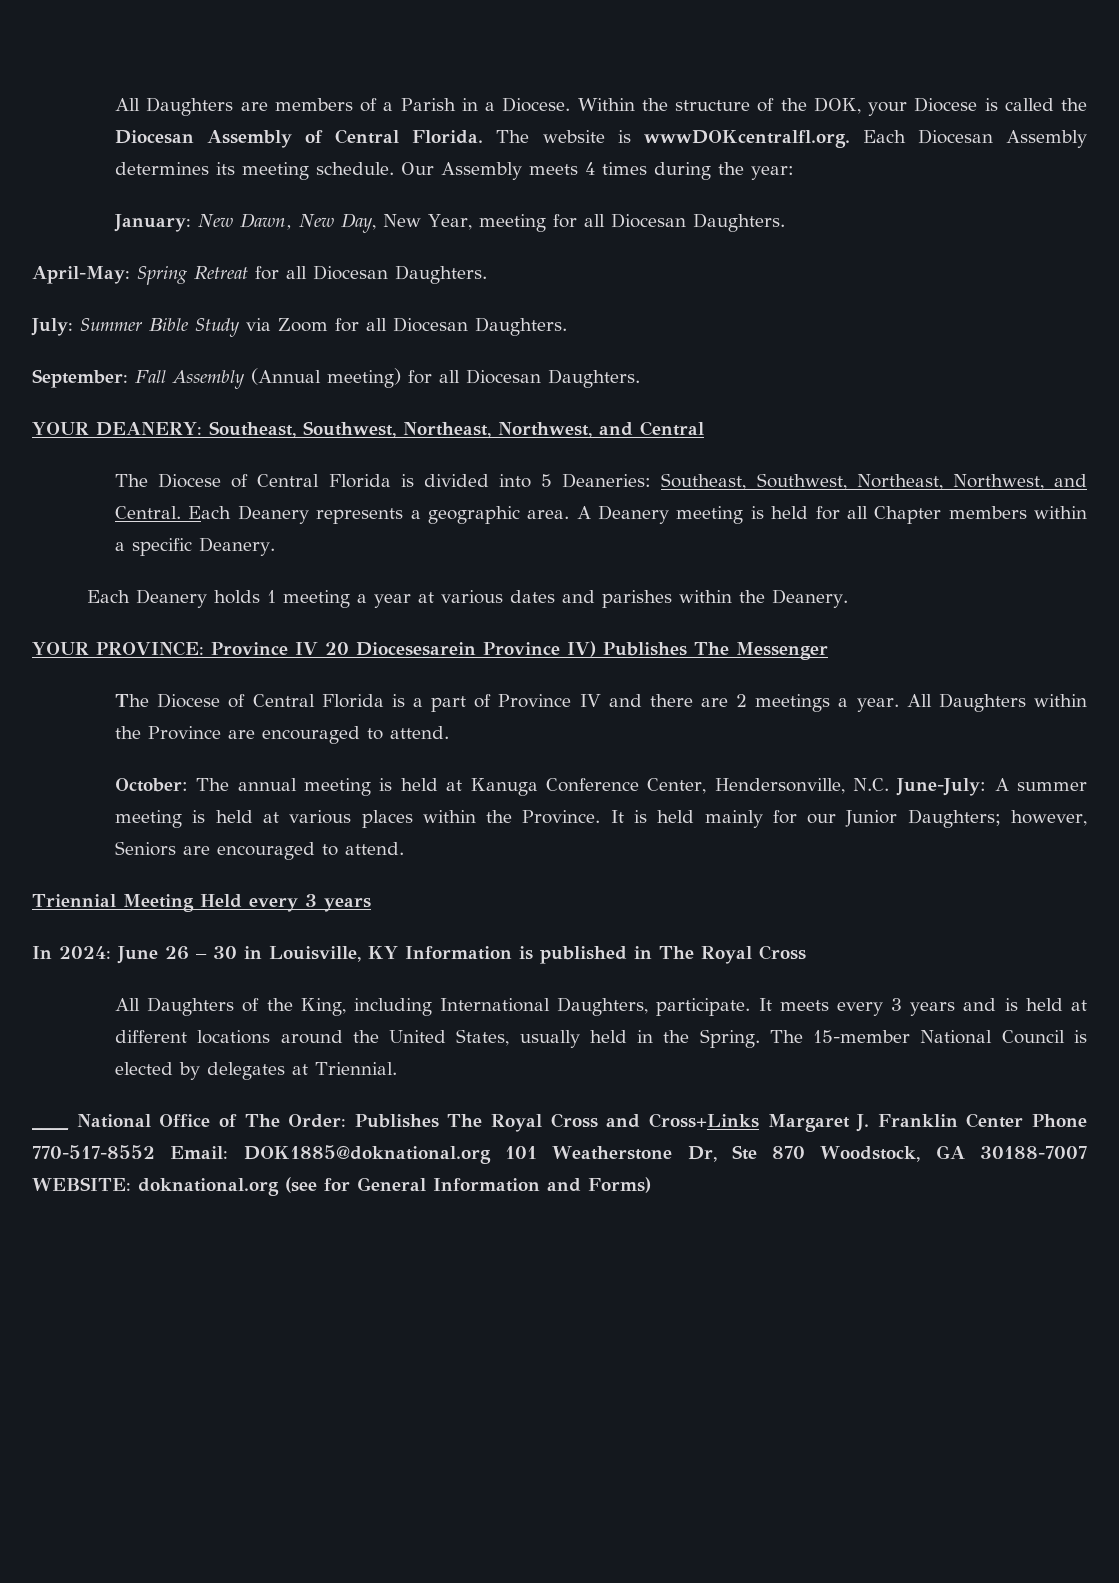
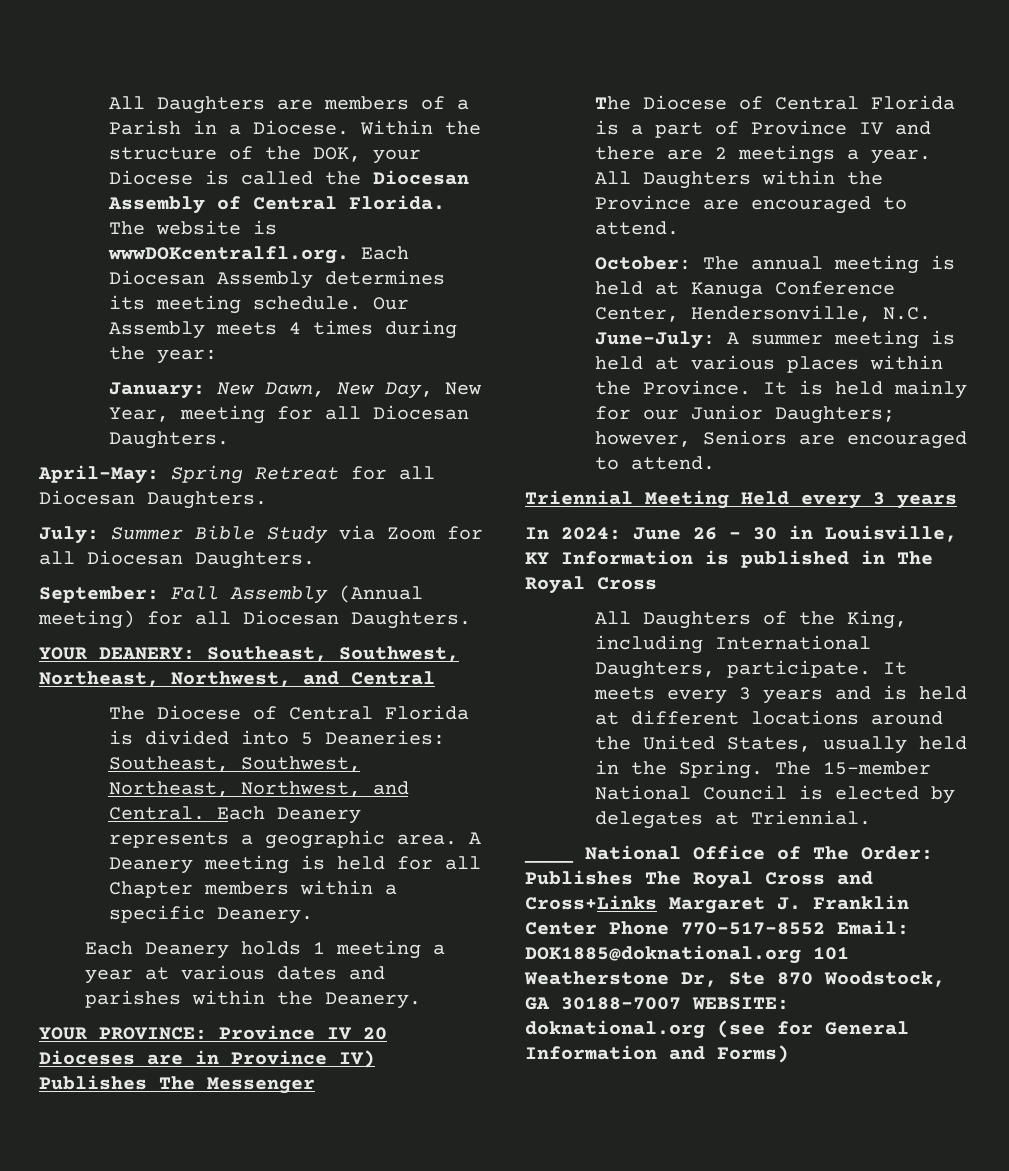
[356,642,476,656] Diocesesarein -> [39,1050,219,1065] Dioceses are in

